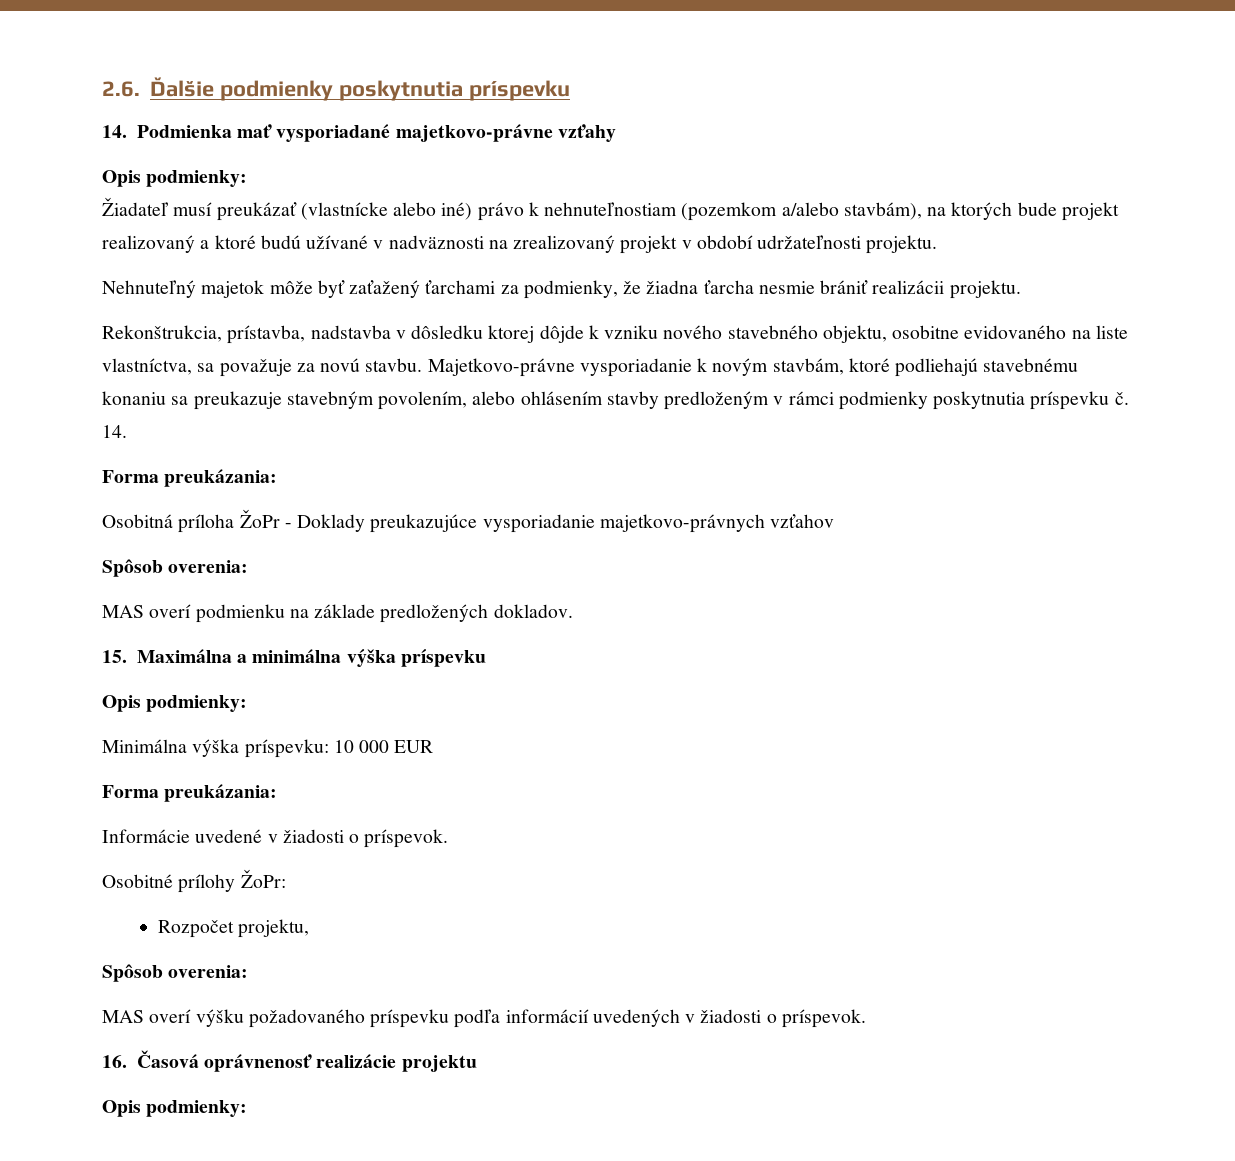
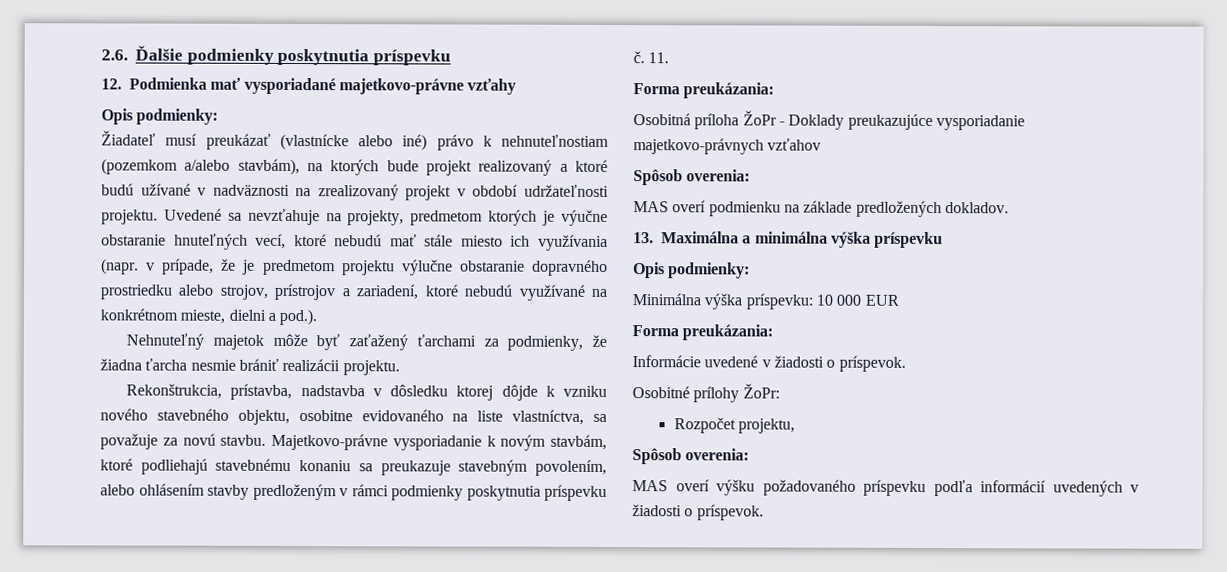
[102,125,127,138] 14. -> [101,78,122,90] 12.
(938, 244) none -> [163,208,609,226] [101,233,608,251] [101,258,608,276] [100,283,607,301] [100,308,318,326] Uvedené sa nevzťahuje na projekty, predmetom ktorých je výučne obstaranie hnuteľných vecí, ktoré nebudú mať stále miesto ich využívania (napr. v prípade, že je predmetom projektu výlučne obstaranie dopravného prostriedku alebo strojov, prístrojov a zariadení, ktoré nebudú využívané na konkrétnom mieste, dielni a pod.).
[102,425,127,438] 14. -> [648,52,670,64] 11.
[102,650,127,663] 15. -> [633,232,654,244] 13.
[102,1050,477,1072] [102,1100,248,1117] // 16. Časová oprávnenosť realizácie projektu // Opis podmienky: -> (764, 512) none

